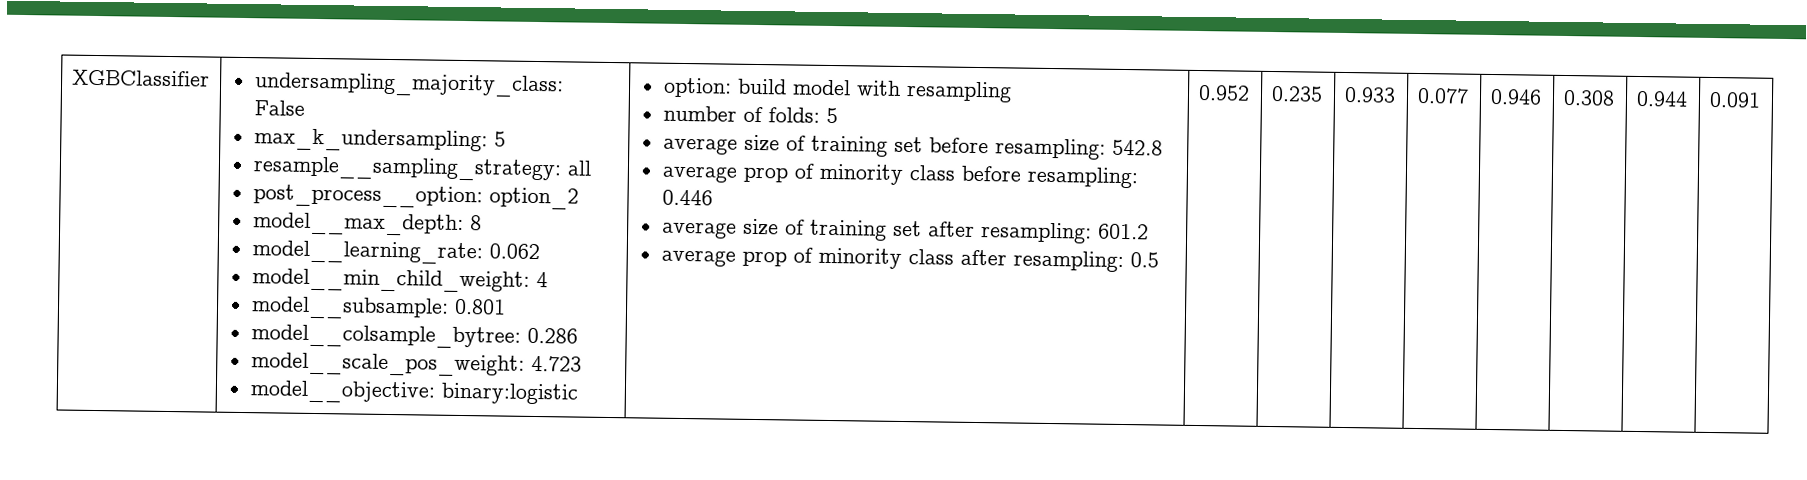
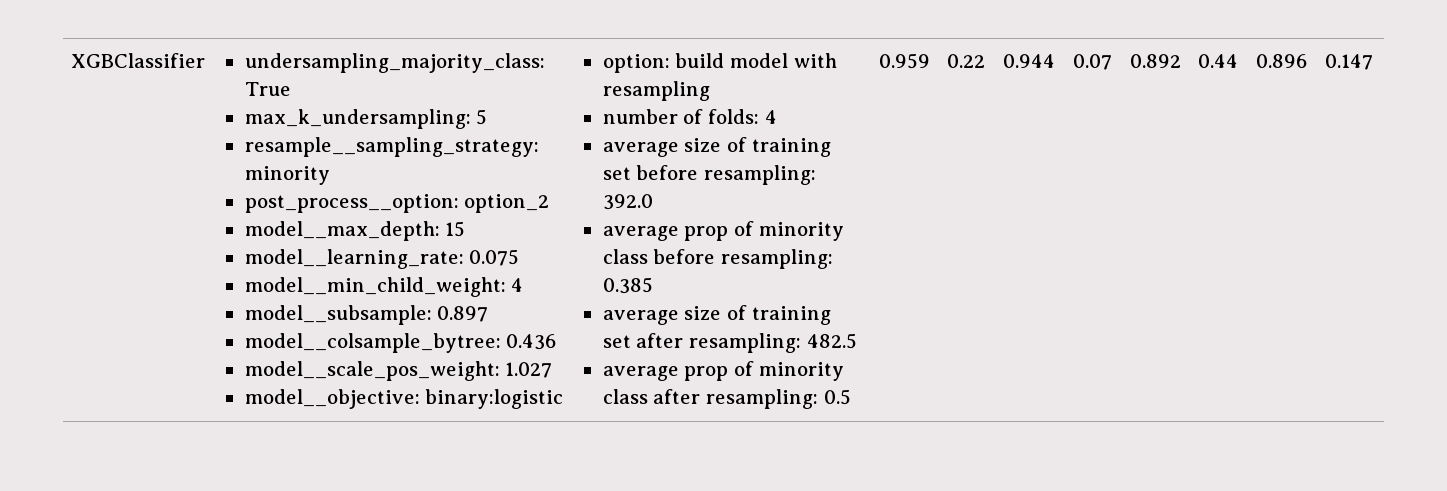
[253,100,305,116] False -> [244,82,291,96] True
[566,160,592,176] all -> [244,166,330,185] minority
[469,215,482,231] 8 -> [445,221,466,237] 15
[488,243,540,260] 0.062 -> [469,249,520,266] 0.075
[453,298,506,315] 0.801 -> [437,306,489,322] 0.897
[526,327,578,344] 0.286 -> [506,334,557,350] 0.436
[530,355,582,372] 4.723 -> [505,362,553,378] 1.027
[825,107,838,124] 5 -> [764,110,777,124] 4
[1111,139,1163,156] 542.8 -> [602,194,653,210] 392.0
[661,189,713,206] 0.446 -> [602,277,653,294] 0.385
[1097,223,1149,240] 601.2 -> [806,333,857,349] 482.5
[1197,84,1250,101] [1270,85,1323,102] [1343,86,1396,103] [1416,87,1469,104] [1489,88,1542,105] [1562,89,1615,106] [1635,90,1688,107] [1708,91,1761,108] 0.952 | 0.235 | 0.933 | 0.077 | 0.946 | 0.308 | 0.944 | 0.091 -> [879,53,931,69] [947,54,986,68] [1003,54,1056,68] [1073,54,1113,70] [1130,54,1182,68] [1198,54,1239,68] [1256,54,1308,68] [1325,54,1374,70] 0.959 | 0.22 | 0.944 | 0.07 | 0.892 | 0.44 | 0.896 | 0.147

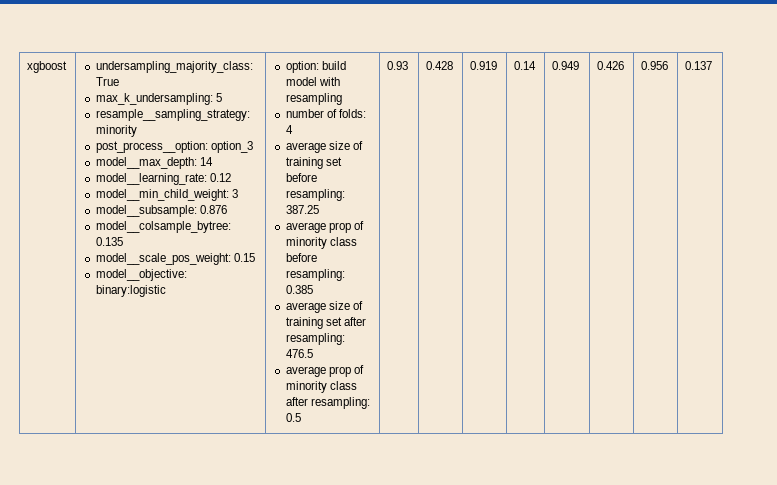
[71,53,206,68] XGBClassifier -> [27,61,68,73] xgboost
[464,194,550,213] option_2 -> [210,141,253,153] option_3
[445,221,466,237] 15 -> [199,157,213,166] 14
[469,249,520,266] 0.075 -> [209,173,231,182] 0.12
[511,278,524,292] 4 -> [231,189,238,198] 3
[437,306,489,322] 0.897 -> [199,205,227,214] 0.876
[506,334,557,350] 0.436 -> [95,237,123,246] 0.135
[505,362,553,378] 1.027 -> [233,253,255,262] 0.15
[602,194,653,210] 392.0 -> [285,205,319,214] 387.25
[806,333,857,349] 482.5 -> [285,349,313,358] 476.5
[879,53,931,69] [947,54,986,68] [1003,54,1056,68] [1073,54,1113,70] [1130,54,1182,68] [1198,54,1239,68] [1256,54,1308,68] [1325,54,1374,70] 0.959 | 0.22 | 0.944 | 0.07 | 0.892 | 0.44 | 0.896 | 0.147 -> [387,61,409,70] [426,61,454,70] [470,61,498,70] [514,61,537,70] [552,61,580,70] [597,61,625,70] [641,61,669,70] [685,61,713,70] 0.93 | 0.428 | 0.919 | 0.14 | 0.949 | 0.426 | 0.956 | 0.137

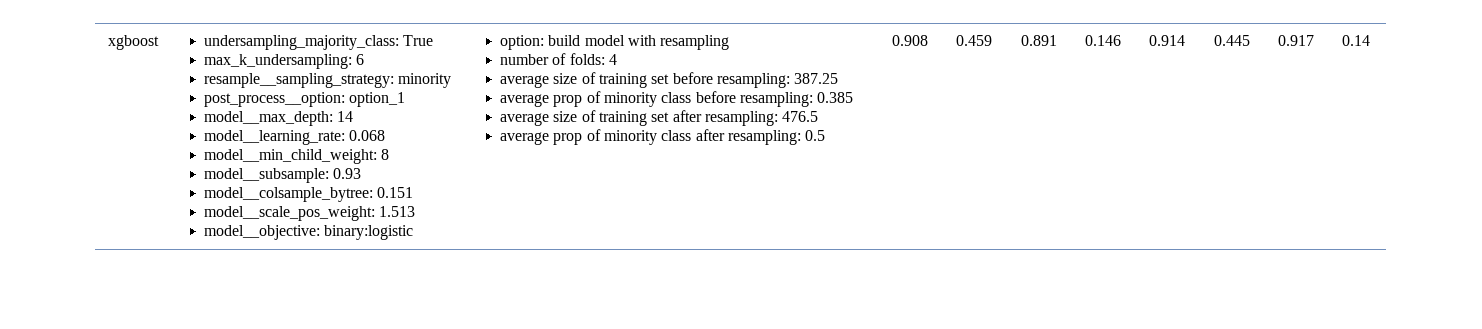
[215,93,222,102] 5 -> [356,54,365,65] 6
[210,141,253,153] option_3 -> [349,92,406,107] option_1
[209,173,231,182] 0.12 -> [349,130,386,141] 0.068
[231,189,238,198] 3 -> [381,149,390,160] 8
[199,205,227,214] 0.876 -> [333,168,362,179] 0.93
[95,237,123,246] 0.135 -> [377,187,414,198] 0.151
[233,253,255,262] 0.15 -> [379,206,416,217] 1.513
[387,61,409,70] [426,61,454,70] [470,61,498,70] [514,61,537,70] [552,61,580,70] [597,61,625,70] [641,61,669,70] [685,61,713,70] 0.93 | 0.428 | 0.919 | 0.14 | 0.949 | 0.426 | 0.956 | 0.137 -> [892,35,929,46] [956,35,993,46] [1021,35,1058,46] [1085,35,1122,46] [1149,35,1186,46] [1214,35,1251,46] [1278,35,1315,46] [1342,35,1371,46] 0.908 | 0.459 | 0.891 | 0.146 | 0.914 | 0.445 | 0.917 | 0.14

